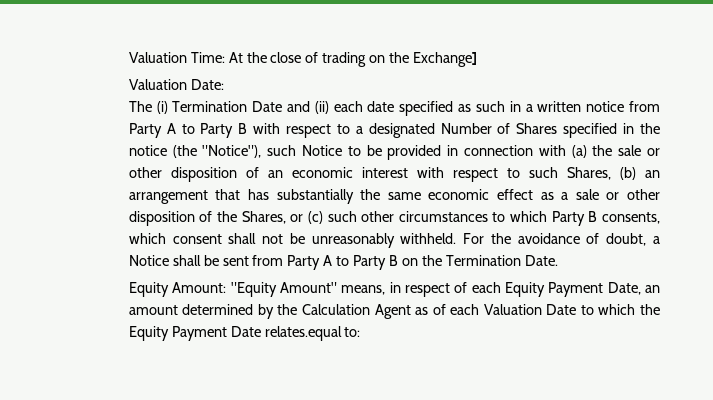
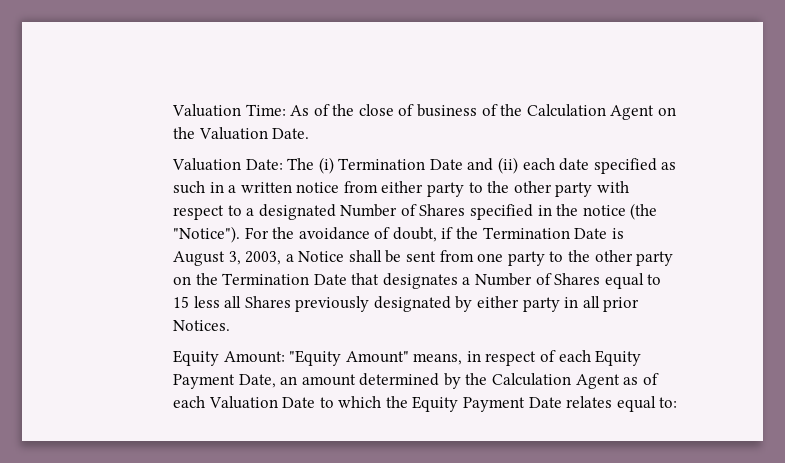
[228,52,243,63] At -> [290,104,330,116] As of
[322,52,478,67] trading on the Exchange] -> [417,104,676,120] [172,127,310,140] business of the Calculation Agent on the Valuation Date.
(224, 84) // -> (283, 164) none
[128,123,248,138] Party A to Party B -> [381,181,593,197] either party to the other party
[202,145,660,160] [128,167,660,182] [128,189,660,204] [128,211,660,226] [128,233,457,248] "Notice"), such Notice to be provided in connection with (a) the sale or other disposition of an economic interest with respect to such Shares, (b) an arrangement that has substantially the same economic effect as a sale or other disposition of the Shares, or (c) such other circumstances to which Party B consents, which consent shall not be unreasonably withheld. -> [172,226,240,243] "Notice").
(647, 239) none -> [441,227,624,239] [172,251,282,266] if the Termination Date is August 3, 2003,
[287,255,558,270] Party A to Party B on the Termination Date. -> [477,250,674,266] [172,273,662,289] [172,296,640,312] [172,320,230,331] one party to the other party on the Termination Date that designates a Number of Shares equal to 15 less all Shares previously designated by either party in all prior Notices.
[264,326,342,341] relates.equal -> [566,396,656,412] relates equal

